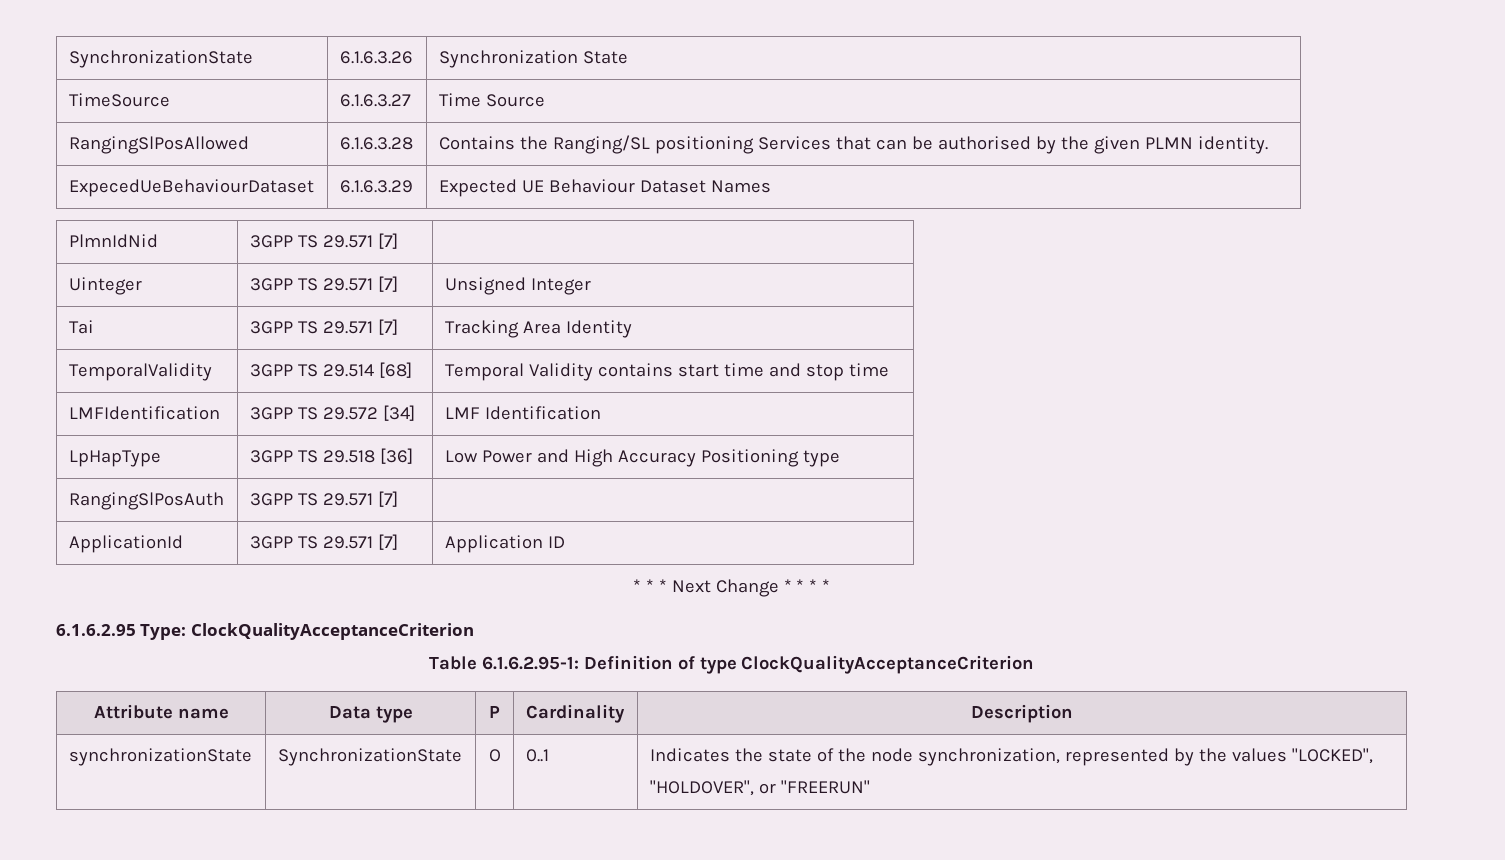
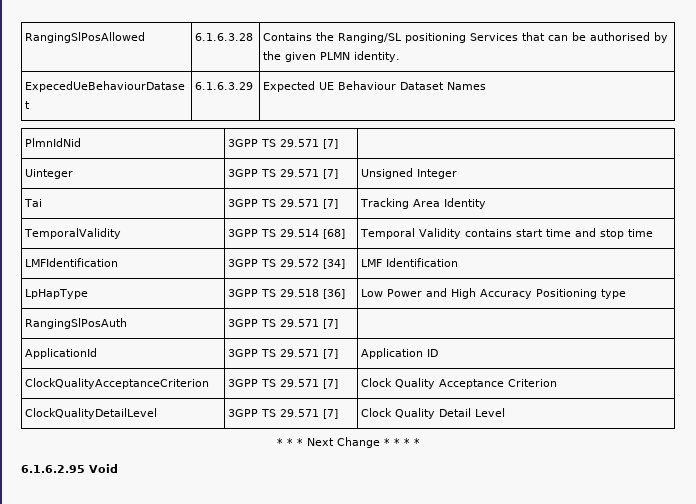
[68,50,253,68] [339,51,413,64] [438,50,628,68] [68,93,170,107] [339,94,411,107] [438,93,545,107] SynchronizationState | 6.1.6.3.26 | Synchronization State // TimeSource | 6.1.6.3.27 | Time Source // -> (25, 37) none
(565, 542) none -> [25,378,210,389] [228,379,339,389] [361,378,558,389] [25,408,158,419] [228,409,339,419] [361,408,506,419] // ClockQualityAcceptanceCriterion | 3GPP TS 29.571 [7] | Clock Quality Acceptance Criterion // ClockQualityDetailLevel | 3GPP TS 29.571 [7] | Clock Quality Detail Level
[140,623,474,640] [428,655,1035,674] [93,704,229,719] [328,706,413,723] [489,706,500,718] [525,704,625,723] [971,704,1073,723] [68,748,252,766] [277,748,462,766] [488,749,501,762] [525,749,549,762] [649,748,1373,766] [649,780,870,796] Type: ClockQualityAcceptanceCriterion // Table 6.1.6.2.95-1: Definition of type ClockQualityAcceptanceCriterion // Attribute name | Data type | P | Cardinality | Description // synchronizationState | SynchronizationState | O | 0..1 | Indicates the state of the node synchronization, represented by the values "LOCKED", "HOLDOVER", or "FREERUN" -> [89,464,118,473] Void

